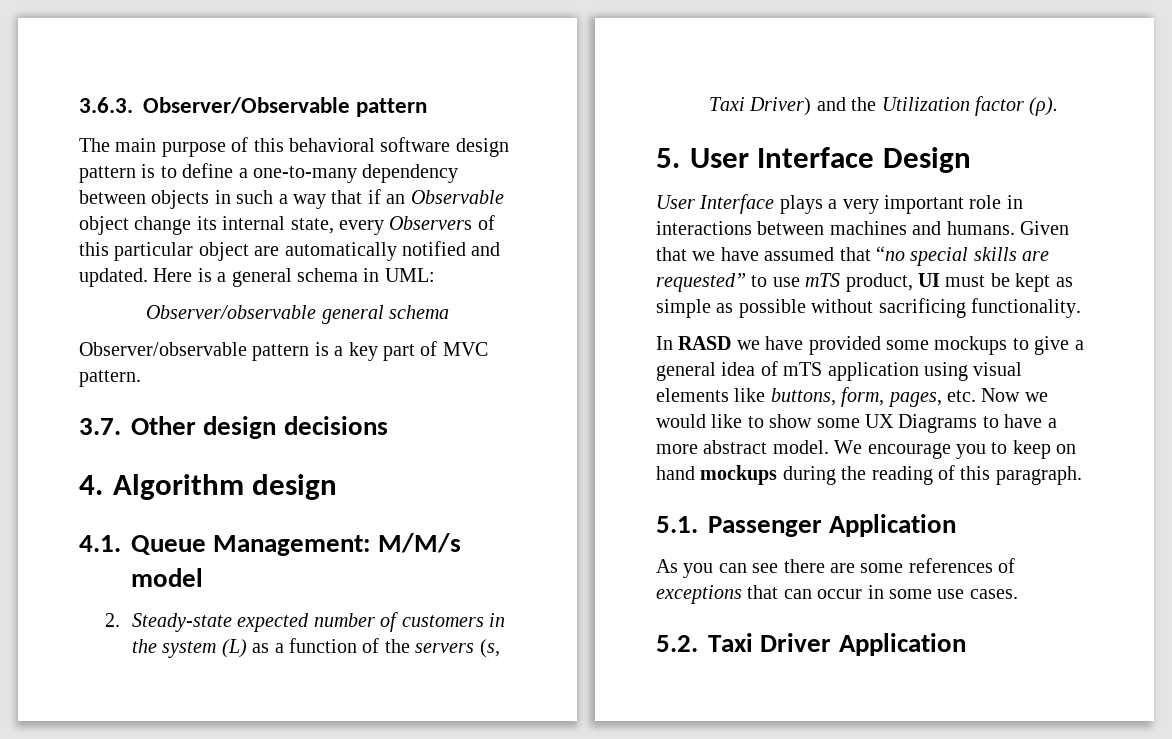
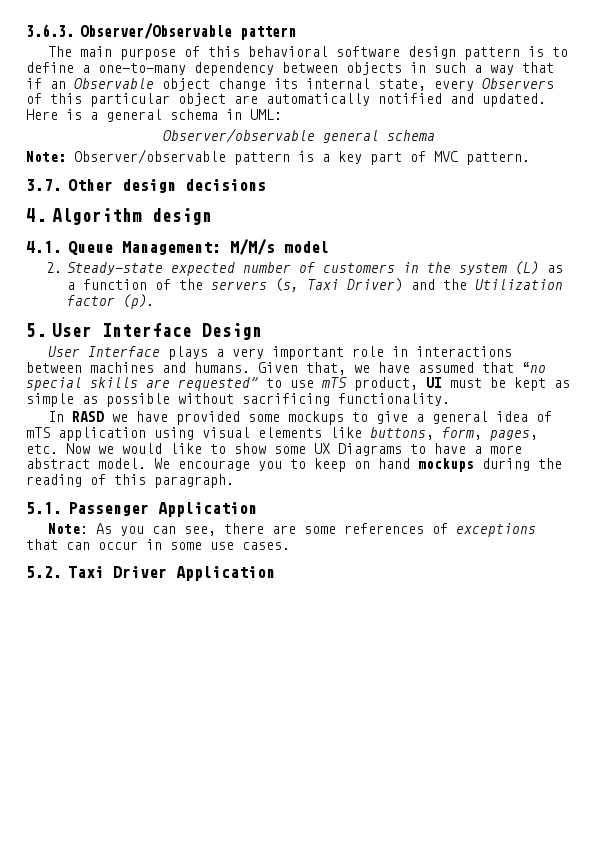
(449, 312) none -> [26,151,66,162] Note:
[656,247,687,261] that -> [306,362,346,375] that,
(957, 525) none -> [47,523,88,534] Note:
[752,563,779,573] see -> [183,526,216,536] see,

